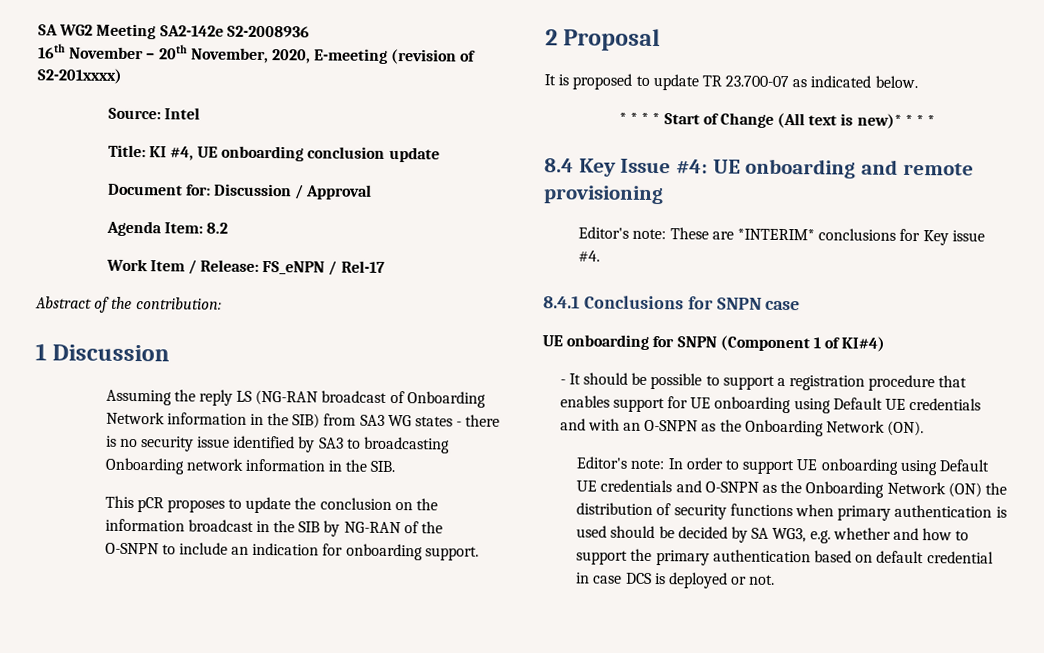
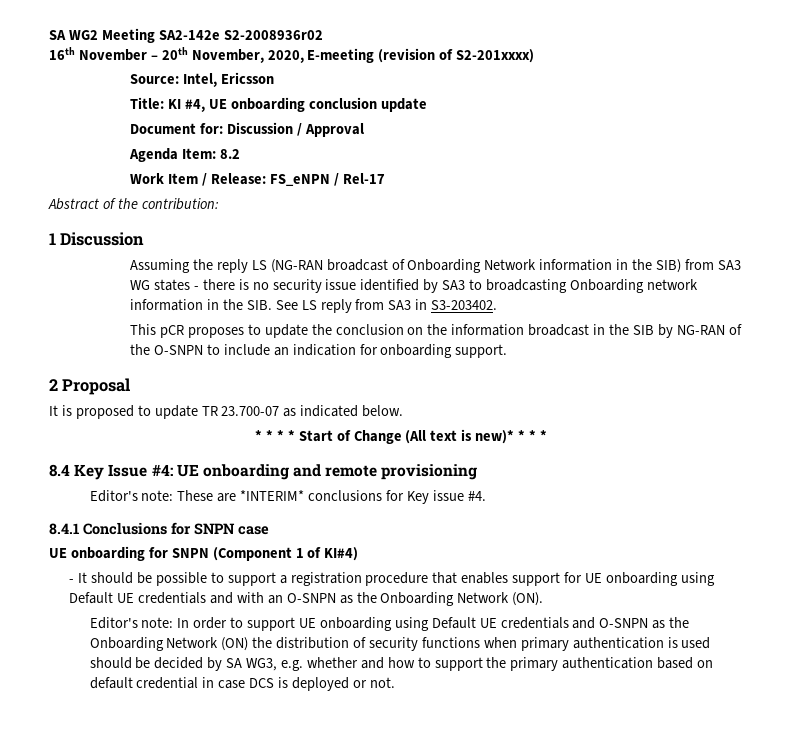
[226,25,310,38] S2-2008936 -> [223,30,323,40] S2-2008936r02
[163,107,200,120] Intel -> [182,72,274,87] Intel, Ericsson
(396, 466) none -> [275,299,498,313] See LS reply from SA3 in S3-203402.

